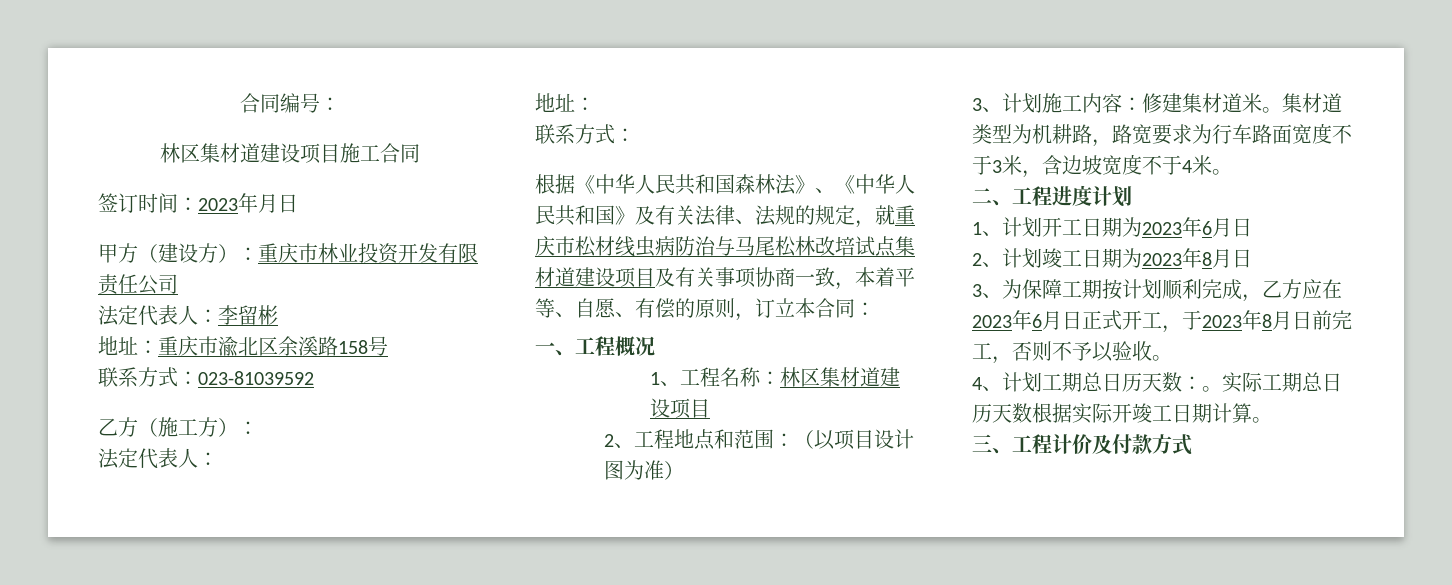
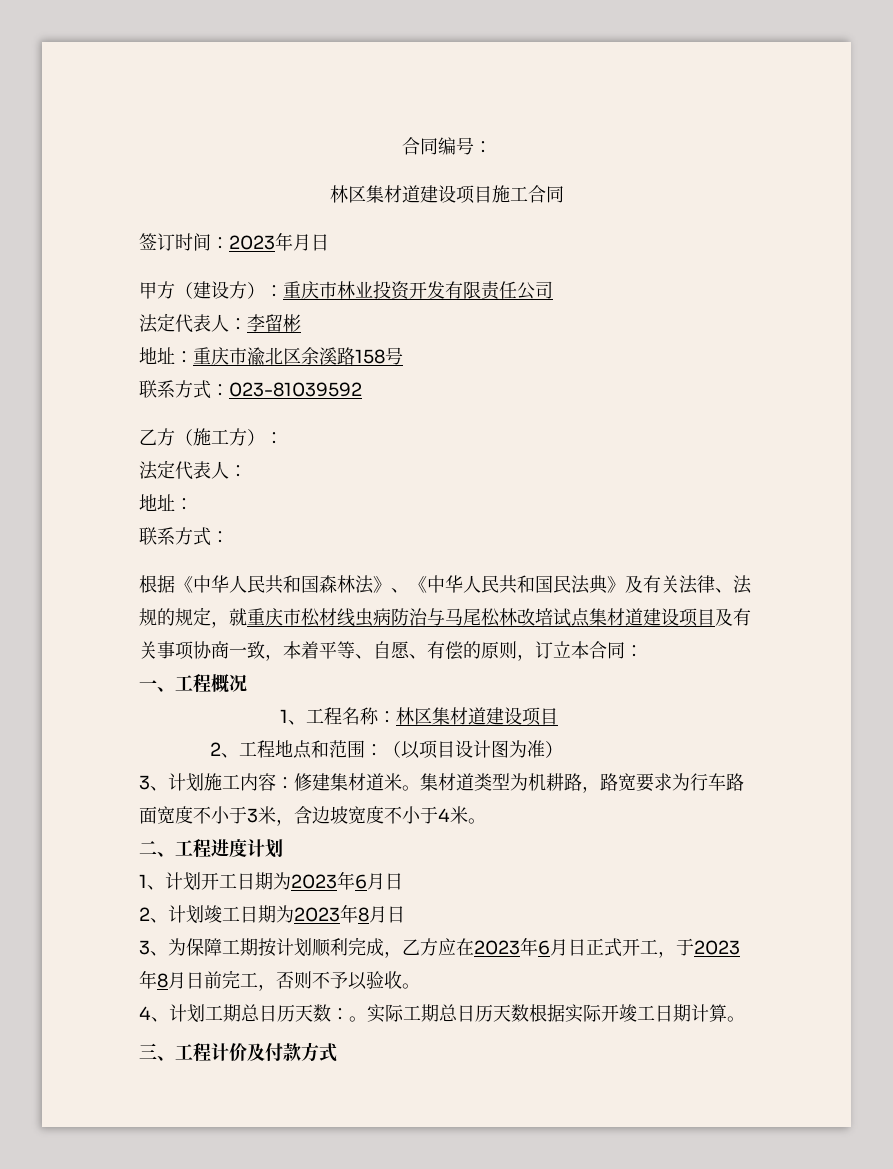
(615, 215) none -> [553,575,608,594] 民法典
(1352, 134) none -> [211,806,230,824] 小
(1162, 165) none -> [402,806,421,824] 小

